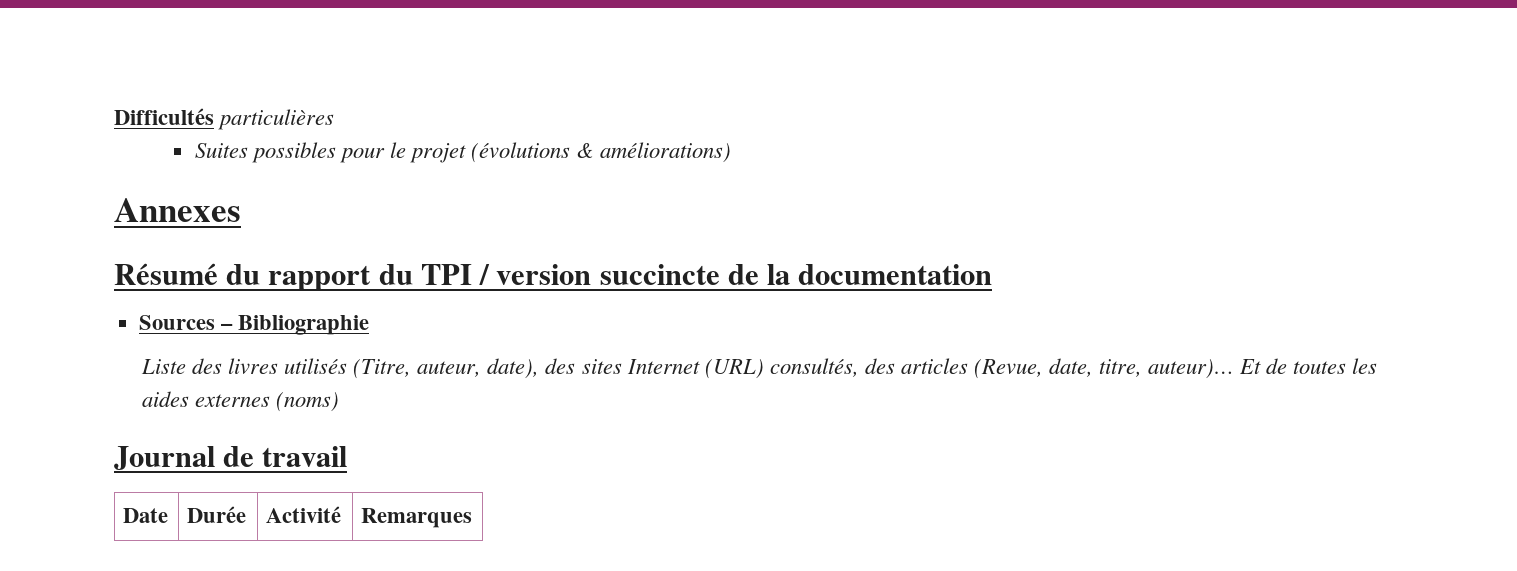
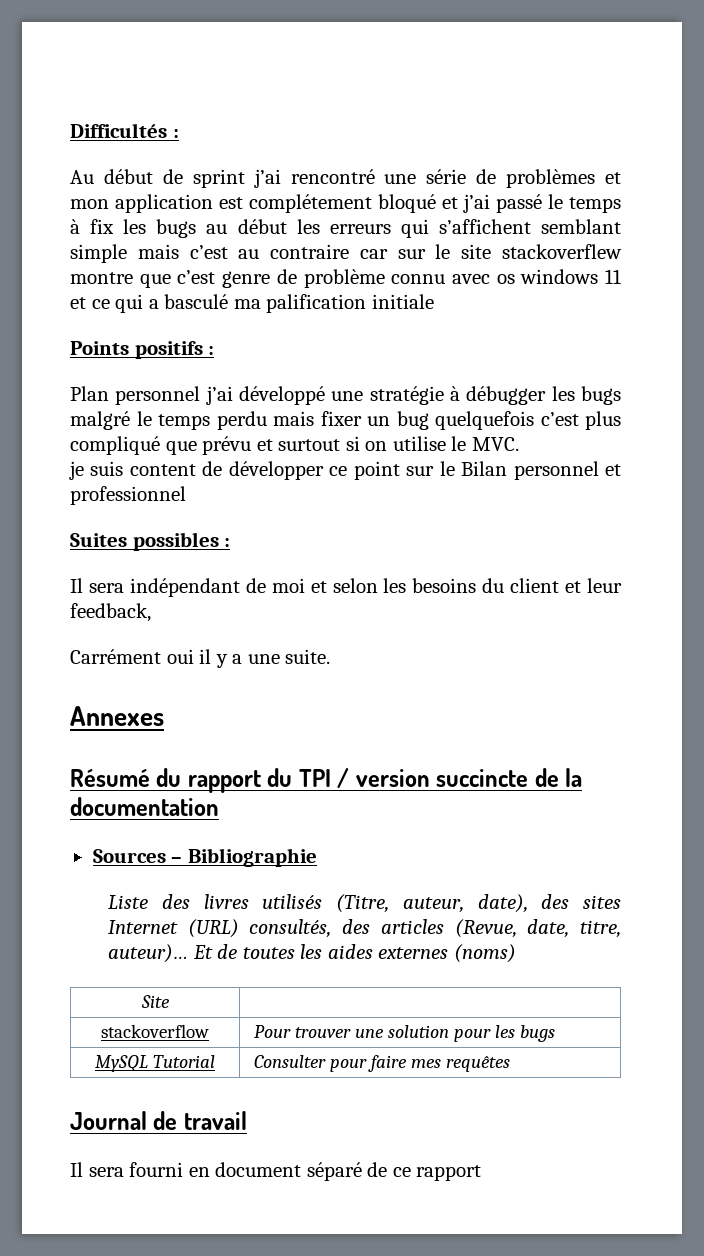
[218,109,335,130] [194,142,732,163] particulières // Suites possibles pour le projet (évolutions & améliorations) -> [172,129,179,138] [70,169,621,188] [70,194,621,213] [70,219,621,238] [70,244,622,263] [70,269,621,288] [70,294,434,313] [70,341,215,359] [70,386,621,405] [70,411,621,430] [70,436,519,455] [69,461,621,480] [70,486,186,505] [70,532,231,551] [70,578,623,597] [70,603,151,622] [70,649,331,668] : // Au début de sprint j’ai rencontré une série de problèmes et mon application est complétement bloqué et j’ai passé le temps à fix les bugs au début les erreurs qui s’affichent semblant simple mais c’est au contraire car sur le site stackoverflew montre que c’est genre de problème connu avec os windows 11 et ce qui a basculé ma palification initiale // Points positifs : // Plan personnel j’ai développé une stratégie à débugger les bugs malgré le temps perdu mais fixer un bug quelquefois c’est plus compliqué que prévu et surtout si on utilise le MVC. // je suis content de développer ce point sur le Bilan personnel et professionnel // Suites possibles : // Il sera indépendant de moi et selon les besoins du client et leur feedback, // Carrément oui il y a une suite.
[114,446,348,470] [123,508,169,523] [187,506,247,523] [266,506,342,523] [361,508,473,528] // Journal de travail // Date | Durée | Activité | Remarques -> [140,995,170,1008] [101,1024,209,1038] [253,1025,555,1042] [95,1055,215,1072] [253,1055,510,1072] [70,1111,247,1130] [70,1162,482,1181] // Site | // stackoverflow | Pour trouver une solution pour les bugs // MySQL Tutorial | Consulter pour faire mes requêtes // Journal de travail // Il sera fourni en document séparé de ce rapport

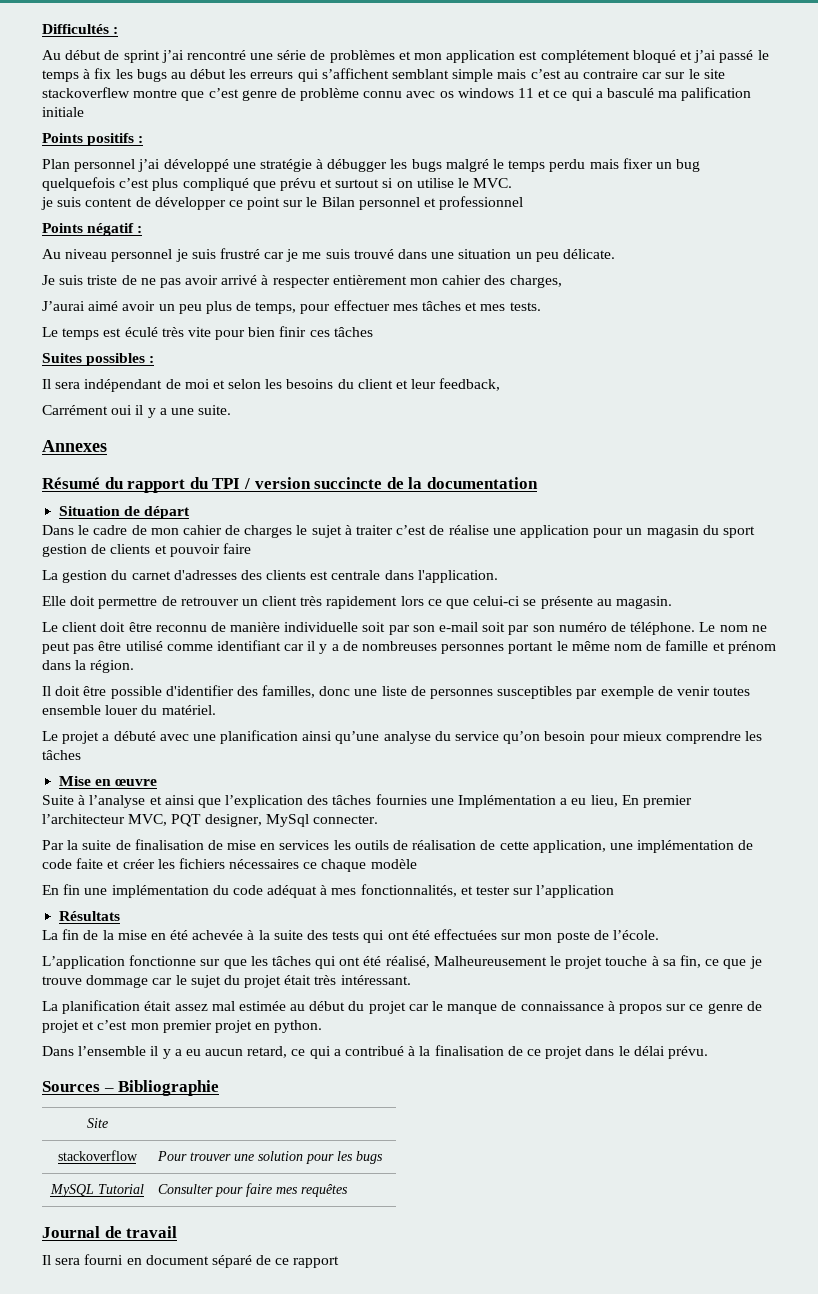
(186, 495) none -> [42,223,143,236] [42,248,615,262] [42,275,562,288] [42,300,541,314] [42,326,373,340] // Points négatif : // Au niveau personnel je suis frustré car je me suis trouvé dans une situation un peu délicate. // Je suis triste de ne pas avoir arrivé à respecter entièrement mon cahier des charges, // J’aurai aimé avoir un peu plus de temps, pour effectuer mes tâches et mes tests. // Le temps est éculé très vite pour bien finir ces tâches
[92,848,317,867] [107,894,622,913] [107,919,621,938] [107,944,516,963] Sources – Bibliographie // Liste des livres utilisés (Titre, auteur, date), des sites Internet (URL) consultés, des articles (Revue, date, titre, auteur)… Et de toutes les aides externes (noms) -> [59,506,191,519] [42,525,755,538] [42,543,251,557] [42,570,498,583] [42,596,672,609] [42,622,767,635] [42,640,776,654] [42,660,135,673] [42,685,751,699] [42,705,216,715] [42,730,763,744] [42,750,81,760] [59,776,158,786] [42,794,692,808] [42,814,378,827] [42,839,754,853] [42,858,417,872] [42,884,615,898] [59,911,121,921] [42,929,659,943] [42,955,762,969] [42,975,411,988] [42,1000,762,1014] [42,1020,323,1033] [42,1045,708,1059] [42,1080,220,1096] Situation de départ // Dans le cadre de mon cahier de charges le sujet à traiter c’est de réalise une application pour un magasin du sport gestion de clients et pouvoir faire // La gestion du carnet d'adresses des clients est centrale dans l'application. // Elle doit permettre de retrouver un client très rapidement lors ce que celui-ci se présente au magasin. // Le client doit être reconnu de manière individuelle soit par son e-mail soit par son numéro de téléphone. Le nom ne peut pas être utilisé comme identifiant car il y a de nombreuses personnes portant le même nom de famille et prénom dans la région. // Il doit être possible d'identifier des familles, donc une liste de personnes susceptibles par exemple de venir toutes ensemble louer du matériel. // Le projet a débuté avec une planification ainsi qu’une analyse du service qu’on besoin pour mieux comprendre les tâches // Mise en œuvre // Suite à l’analyse et ainsi que l’explication des tâches fournies une Implémentation a eu lieu, En premier l’architecteur MVC, PQT designer, MySql connecter. // Par la suite de finalisation de mise en services les outils de réalisation de cette application, une implémentation de code faite et créer les fichiers nécessaires ce chaque modèle // En fin une implémentation du code adéquat à mes fonctionnalités, et tester sur l’application // Résultats // La fin de la mise en été achevée à la suite des tests qui ont été effectuées sur mon poste de l’école. // L’application fonctionne sur que les tâches qui ont été réalisé, Malheureusement le projet touche à sa fin, ce que je trouve dommage car le sujet du projet était très intéressant. // La planification était assez mal estimée au début du projet car le manque de connaissance à propos sur ce genre de projet et c’est mon premier projet en python. // Dans l’ensemble il y a eu aucun retard, ce qui a contribué à la finalisation de ce projet dans le délai prévu. // Sources – Bibliographie

